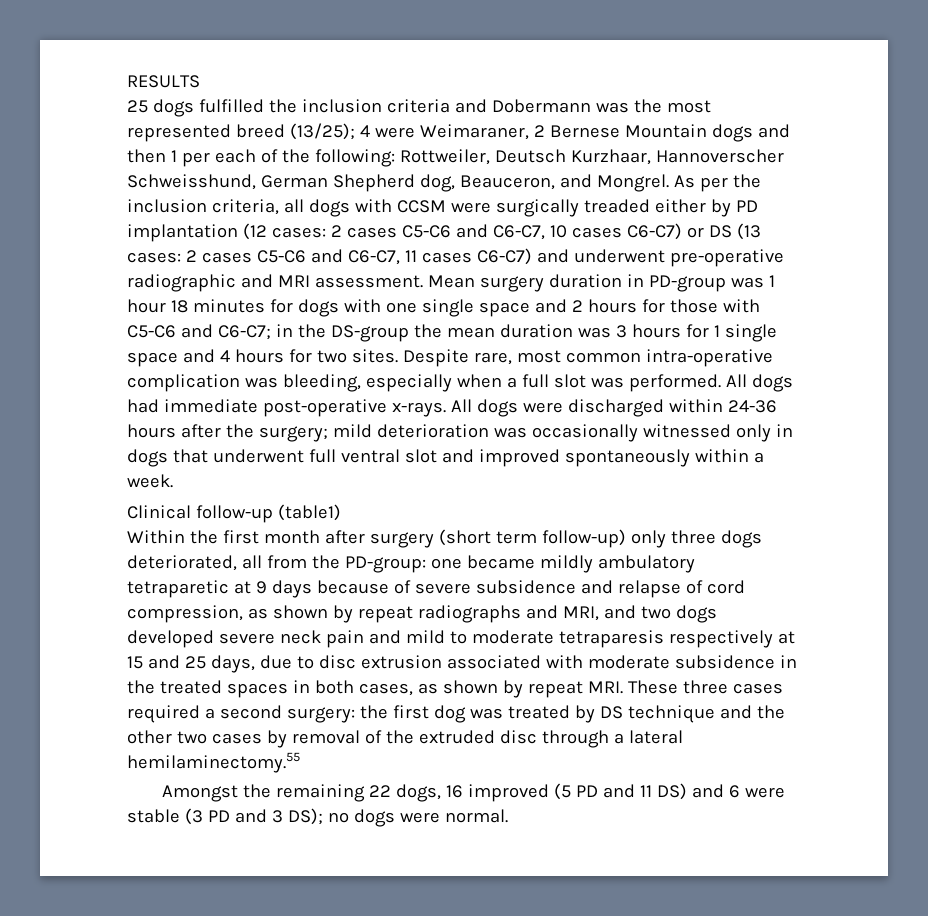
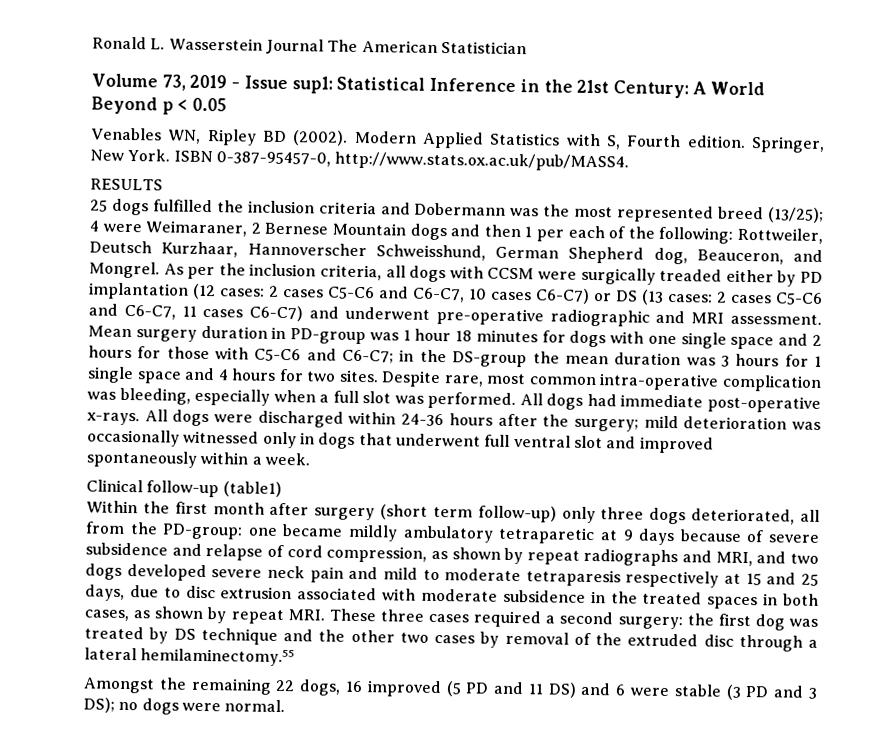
(127, 81) none -> [92,36,527,55] [91,73,766,99] [91,96,228,115] [91,127,826,153] [90,148,630,172] Ronald L. Wasserstein Journal The American Statistician // Volume 73, 2019 - Issue sup1: Statistical Inference in the 21st Century: A World Beyond p < 0.05 // Venables WN, Ripley BD (2002). Modern Applied Statistics with S, Fourth edition. Springer, New York. ISBN 0-387-95457-0, http://www.stats.ox.ac.uk/pub/MASS4. //

